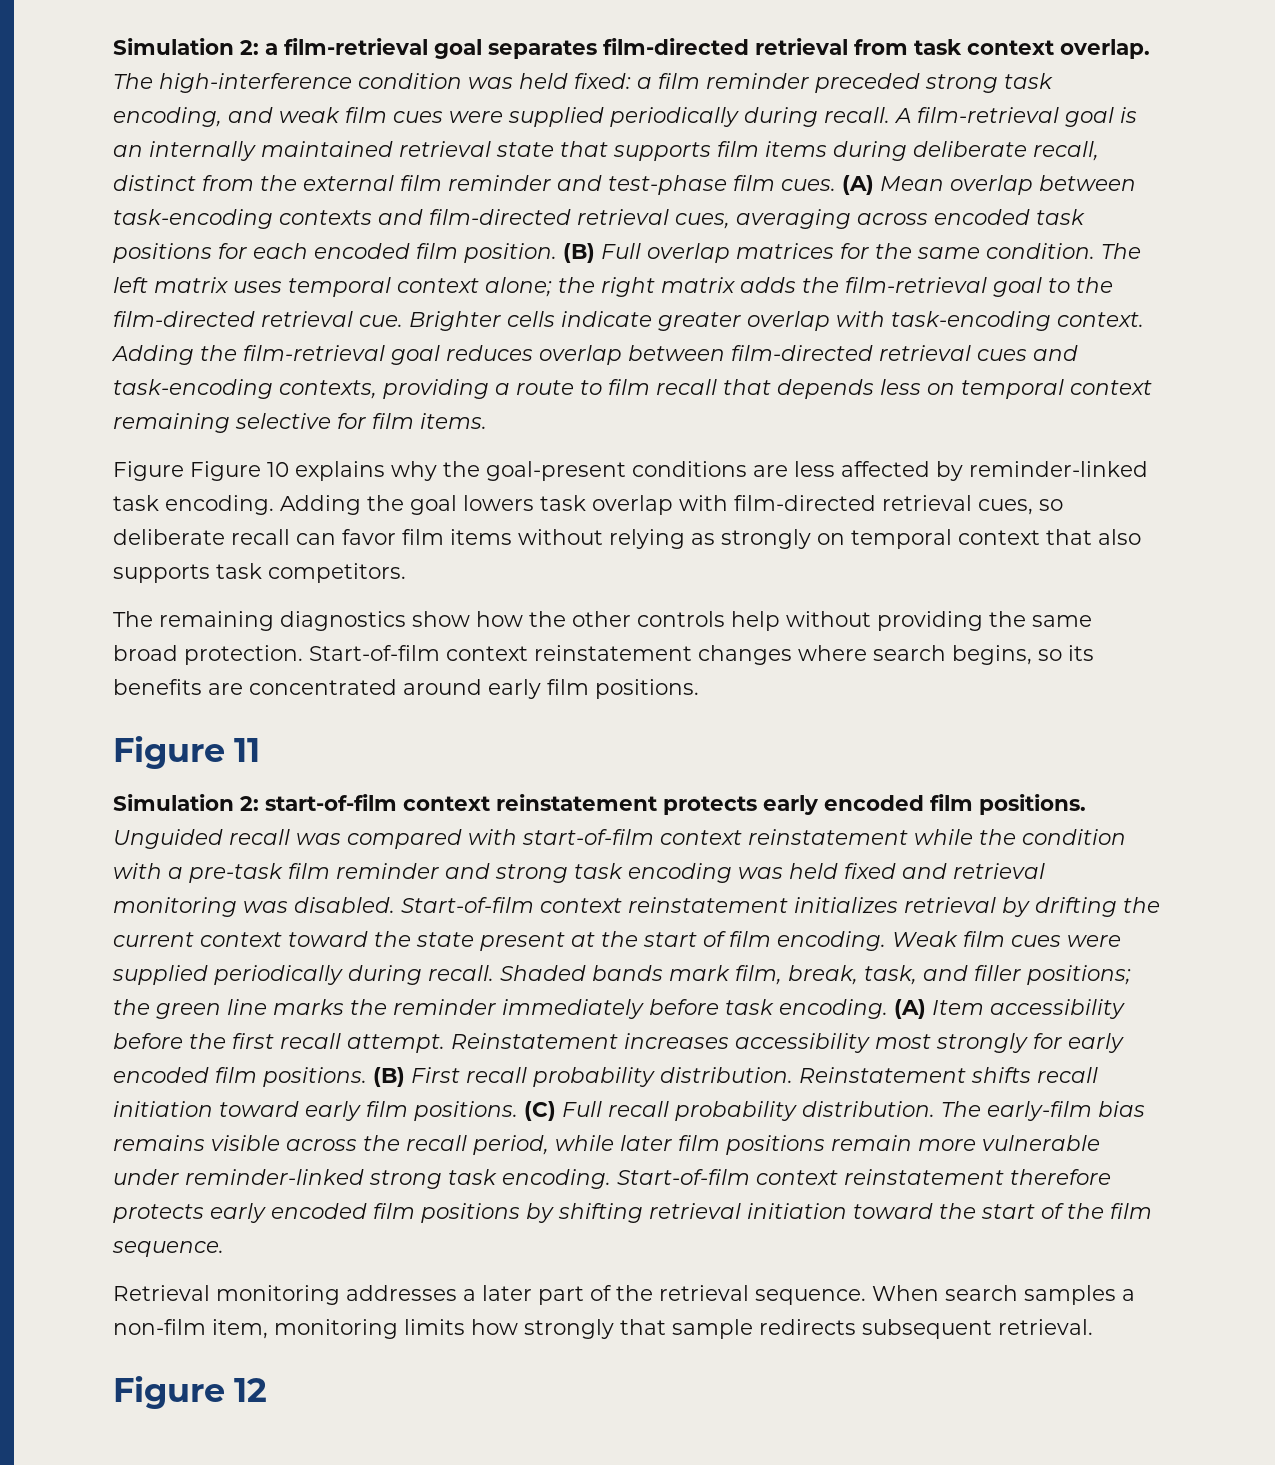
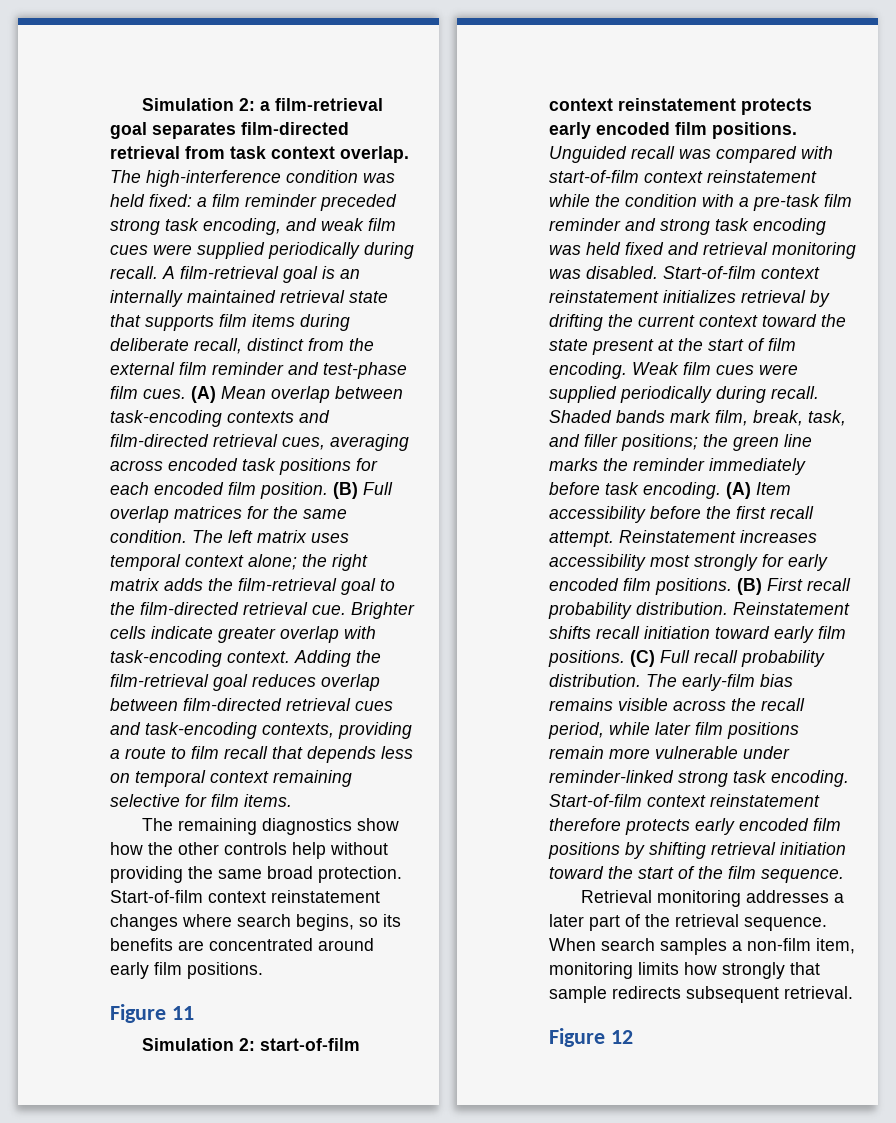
[113,461,1148,481] [113,495,1063,515] [113,529,1141,549] [113,563,406,583] // Figure Figure 10 explains why the goal-present conditions are less affected by reminder-linked task encoding. Adding the goal lowers task overlap with film-directed retrieval cues, so deliberate recall can favor film items without relying as strongly on temporal context that also supports task competitors. -> (292, 800) none

